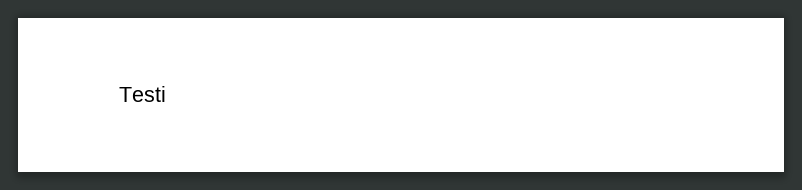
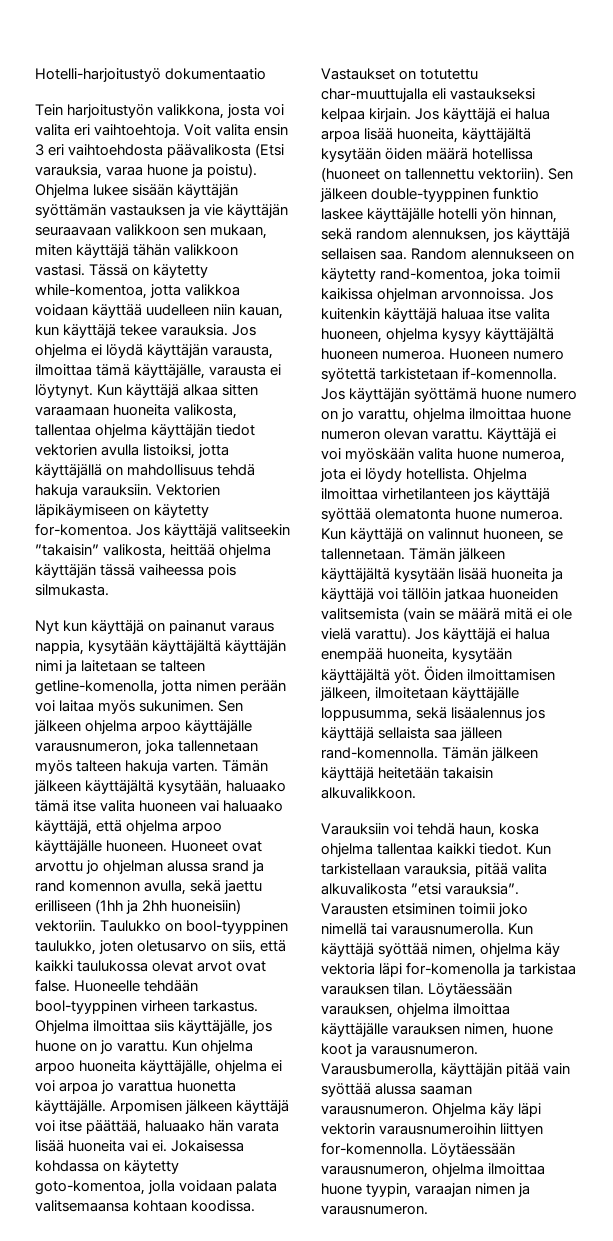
[119,86,166,102] Testi -> [35,68,267,82] [35,104,285,119] [35,124,289,138] [35,143,285,158] [35,163,258,179] [35,184,239,198] [35,204,289,218] [35,224,268,239] [35,244,239,258] [35,264,209,278] [35,284,241,299] [35,304,284,319] [35,324,257,338] [35,344,274,359] [35,364,282,379] [35,384,259,398] [35,404,238,419] [35,424,256,438] [35,444,230,459] [35,464,256,478] [35,484,221,498] [35,504,210,518] [35,523,291,538] [35,544,272,559] [35,564,237,578] [35,584,109,596] [35,620,275,634] [35,640,287,655] [35,660,206,674] [35,680,287,695] [35,700,244,714] [34,720,253,734] [35,740,259,755] [35,760,269,774] [34,780,287,795] [35,800,284,812] [35,820,223,835] [35,840,263,854] [35,860,265,874] [35,880,263,895] [35,899,242,914] [35,920,289,934] [35,940,287,955] [35,960,267,972] [35,979,199,992] [35,1000,259,1014] [35,1020,273,1035] [35,1040,254,1054] [35,1060,283,1075] [35,1080,237,1094] [35,1100,290,1114] [35,1120,280,1135] [35,1140,245,1152] [35,1160,180,1174] [35,1180,278,1195] [35,1200,256,1212] [321,68,479,80] [321,88,536,102] [321,108,551,122] [321,128,532,143] [321,148,534,162] [321,167,574,182] [320,187,540,202] [321,208,558,223] [321,228,571,243] [321,248,575,260] [321,268,561,283] [321,288,554,302] [321,308,551,322] [321,328,555,343] [321,348,565,360] [321,367,558,382] [321,388,578,402] [321,408,572,423] [321,428,557,442] [321,448,566,463] [320,468,528,482] [321,488,551,502] [321,508,564,522] [321,528,564,543] [321,548,506,562] [321,568,564,582] [321,588,559,602] [321,607,573,622] [321,627,551,642] [321,648,513,663] [321,666,556,683] [320,687,520,702] [321,707,546,722] [321,727,503,741] [321,747,539,761] [321,767,494,781] [321,787,416,799] [321,823,540,838] [321,843,552,857] [321,863,548,878] [321,883,520,895] [321,903,529,917] [321,923,534,935] [321,943,561,958] [321,962,577,977] [321,983,513,997] [321,1003,511,1018] [321,1023,554,1038] [321,1043,479,1057] [321,1063,571,1078] [321,1083,473,1097] [321,1103,542,1117] [321,1123,544,1137] [321,1142,516,1157] [321,1163,546,1178] [321,1183,531,1198] [321,1205,428,1215] Hotelli-harjoitustyö dokumentaatio // Tein harjoitustyön valikkona, josta voi valita eri vaihtoehtoja. Voit valita ensin 3 eri vaihtoehdosta päävalikosta (Etsi varauksia, varaa huone ja poistu). Ohjelma lukee sisään käyttäjän syöttämän vastauksen ja vie käyttäjän seuraavaan valikkoon sen mukaan, miten käyttäjä tähän valikkoon vastasi. Tässä on käytetty while-komentoa, jotta valikkoa voidaan käyttää uudelleen niin kauan, kun käyttäjä tekee varauksia. Jos ohjelma ei löydä käyttäjän varausta, ilmoittaa tämä käyttäjälle, varausta ei löytynyt. Kun käyttäjä alkaa sitten varaamaan huoneita valikosta, tallentaa ohjelma käyttäjän tiedot vektorien avulla listoiksi, jotta käyttäjällä on mahdollisuus tehdä hakuja varauksiin. Vektorien läpikäymiseen on käytetty for-komentoa. Jos käyttäjä valitseekin ”takaisin” valikosta, heittää ohjelma käyttäjän tässä vaiheessa pois silmukasta. // Nyt kun käyttäjä on painanut varaus nappia, kysytään käyttäjältä käyttäjän nimi ja laitetaan se talteen getline-komenolla, jotta nimen perään voi laitaa myös sukunimen. Sen jälkeen ohjelma arpoo käyttäjälle varausnumeron, joka tallennetaan myös talteen hakuja varten. Tämän jälkeen käyttäjältä kysytään, haluaako tämä itse valita huoneen vai haluaako käyttäjä, että ohjelma arpoo käyttäjälle huoneen. Huoneet ovat arvottu jo ohjelman alussa srand ja rand komennon avulla, sekä jaettu erilliseen (1hh ja 2hh huoneisiin) vektoriin. Taulukko on bool-tyyppinen taulukko, joten oletusarvo on siis, että kaikki taulukossa olevat arvot ovat false. Huoneelle tehdään bool-tyyppinen virheen tarkastus. Ohjelma ilmoittaa siis käyttäjälle, jos huone on jo varattu. Kun ohjelma arpoo huoneita käyttäjälle, ohjelma ei voi arpoa jo varattua huonetta käyttäjälle. Arpomisen jälkeen käyttäjä voi itse päättää, haluaako hän varata lisää huoneita vai ei. Jokaisessa kohdassa on käytetty goto-komentoa, jolla voidaan palata valitsemaansa kohtaan koodissa. Vastaukset on totutettu char-muuttujalla eli vastaukseksi kelpaa kirjain. Jos käyttäjä ei halua arpoa lisää huoneita, käyttäjältä kysytään öiden määrä hotellissa (huoneet on tallennettu vektoriin). Sen jälkeen double-tyyppinen funktio laskee käyttäjälle hotelli yön hinnan, sekä random alennuksen, jos käyttäjä sellaisen saa. Random alennukseen on käytetty rand-komentoa, joka toimii kaikissa ohjelman arvonnoissa. Jos kuitenkin käyttäjä haluaa itse valita huoneen, ohjelma kysyy käyttäjältä huoneen numeroa. Huoneen numero syötettä tarkistetaan if-komennolla. Jos käyttäjän syöttämä huone numero on jo varattu, ohjelma ilmoittaa huone numeron olevan varattu. Käyttäjä ei voi myöskään valita huone numeroa, jota ei löydy hotellista. Ohjelma ilmoittaa virhetilanteen jos käyttäjä syöttää olematonta huone numeroa. Kun käyttäjä on valinnut huoneen, se tallennetaan. Tämän jälkeen käyttäjältä kysytään lisää huoneita ja käyttäjä voi tällöin jatkaa huoneiden valitsemista (vain se määrä mitä ei ole vielä varattu). Jos käyttäjä ei halua enempää huoneita, kysytään käyttäjältä yöt. Öiden ilmoittamisen jälkeen, ilmoitetaan käyttäjälle loppusumma, sekä lisäalennus jos käyttäjä sellaista saa jälleen rand-komennolla. Tämän jälkeen käyttäjä heitetään takaisin alkuvalikkoon. // Varauksiin voi tehdä haun, koska ohjelma tallentaa kaikki tiedot. Kun tarkistellaan varauksia, pitää valita alkuvalikosta ”etsi varauksia”. Varausten etsiminen toimii joko nimellä tai varausnumerolla. Kun käyttäjä syöttää nimen, ohjelma käy vektoria läpi for-komenolla ja tarkistaa varauksen tilan. Löytäessään varauksen, ohjelma ilmoittaa käyttäjälle varauksen nimen, huone koot ja varausnumeron. Varausbumerolla, käyttäjän pitää vain syöttää alussa saaman varausnumeron. Ohjelma käy läpi vektorin varausnumeroihin liittyen for-komennolla. Löytäessään varausnumeron, ohjelma ilmoittaa huone tyypin, varaajan nimen ja varausnumeron.

